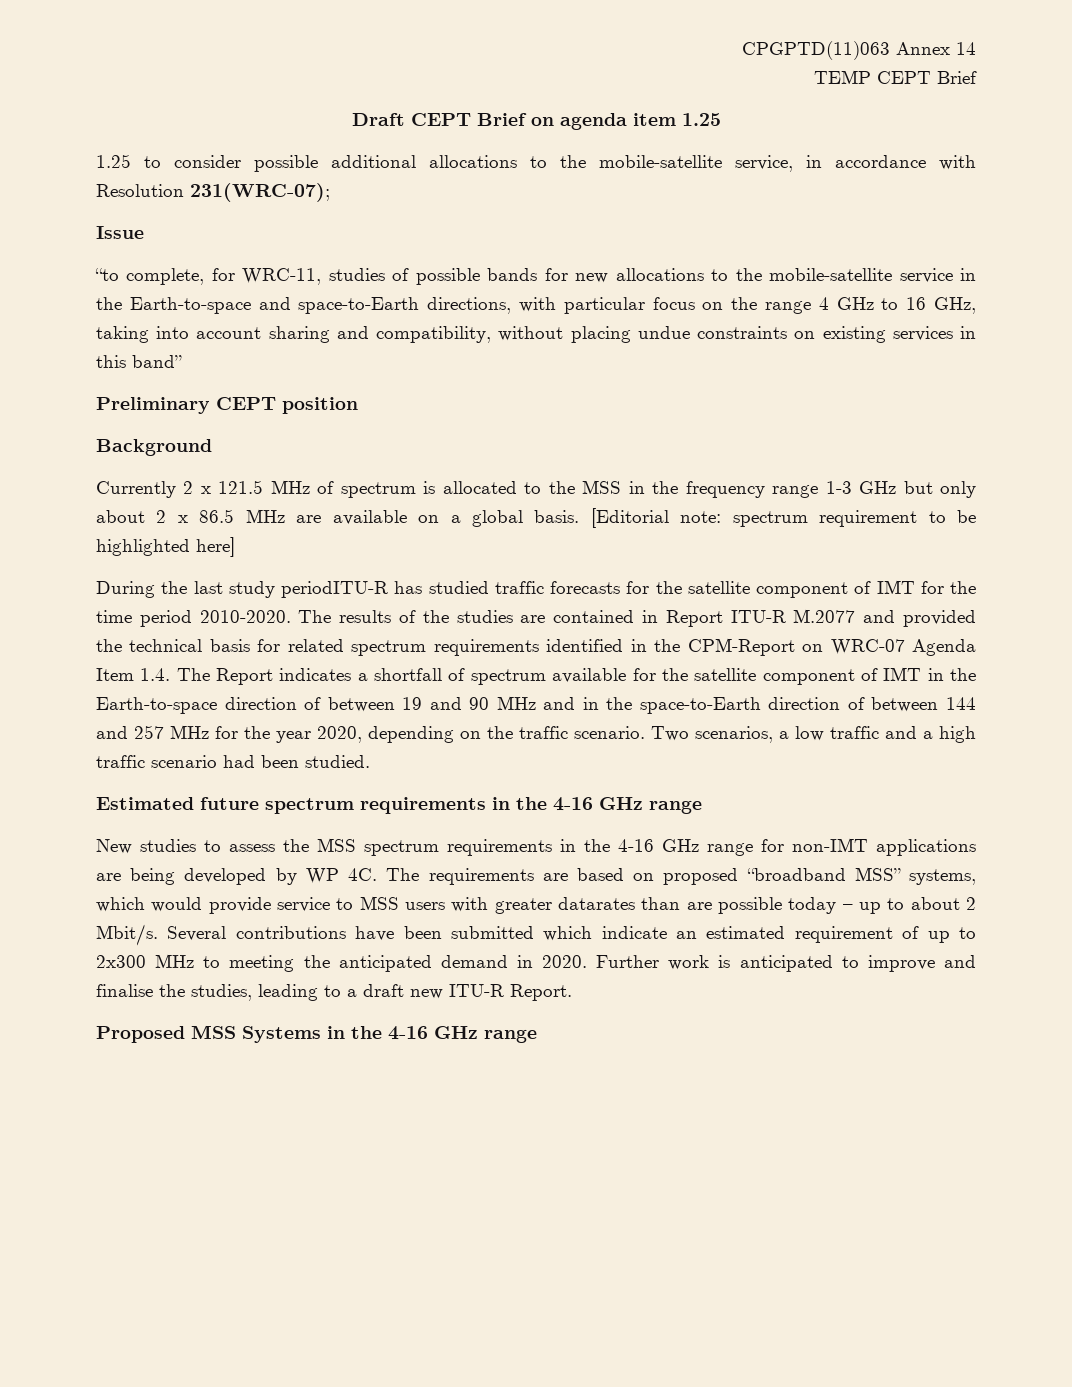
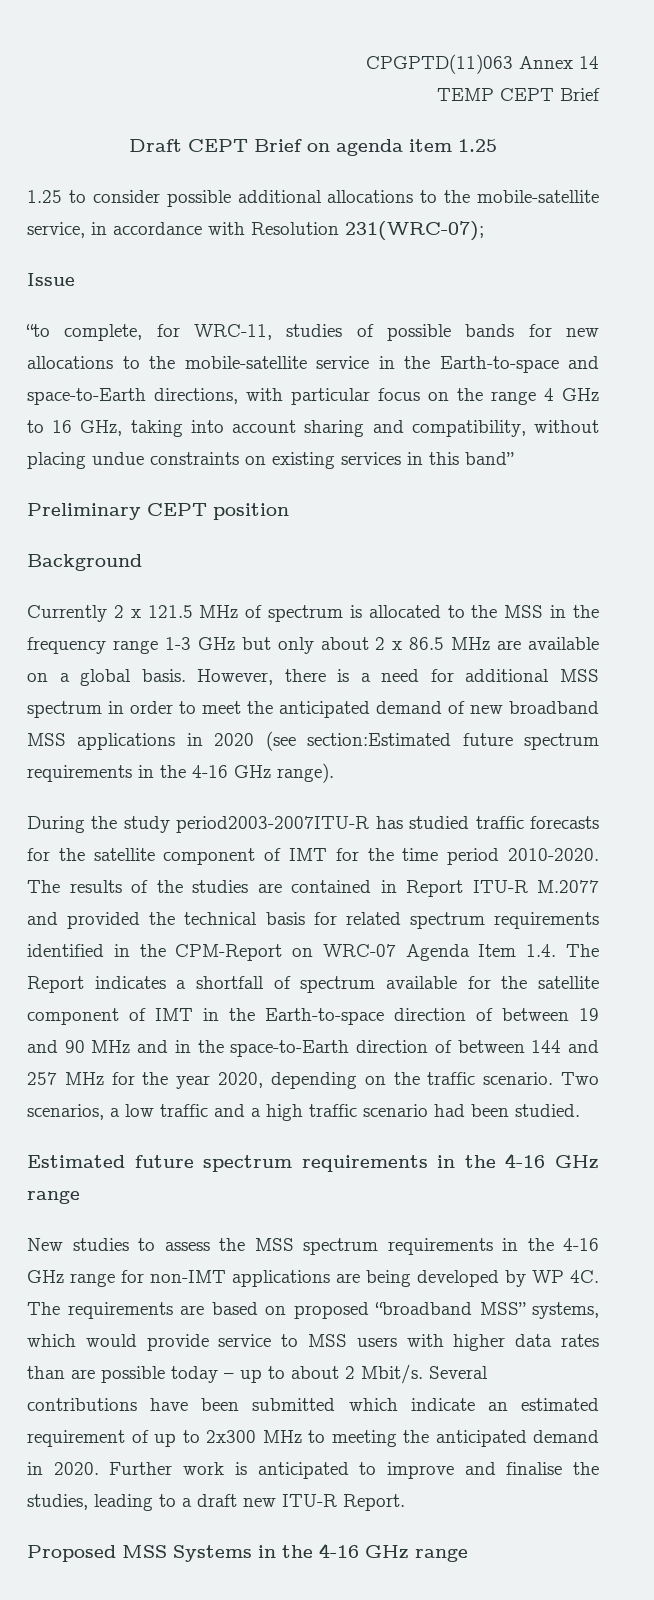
[590,508,976,528] [96,537,235,557] [Editorial note: spectrum requirement to be highlighted here] -> [197,669,599,685] [27,701,599,718] [27,731,599,751] [27,763,334,783] However, there is a need for additional MSS spectrum in order to meet the anticipated demand of new broadband MSS applications in 2020 (see section:Estimated future spectrum requirements in the 4-16 GHz range).
[193,581,388,598] last study periodITU-R -> [123,816,370,833] study period2003-2007ITU-R
[494,897,635,914] greater datarates -> [453,1334,599,1351] higher data rates

